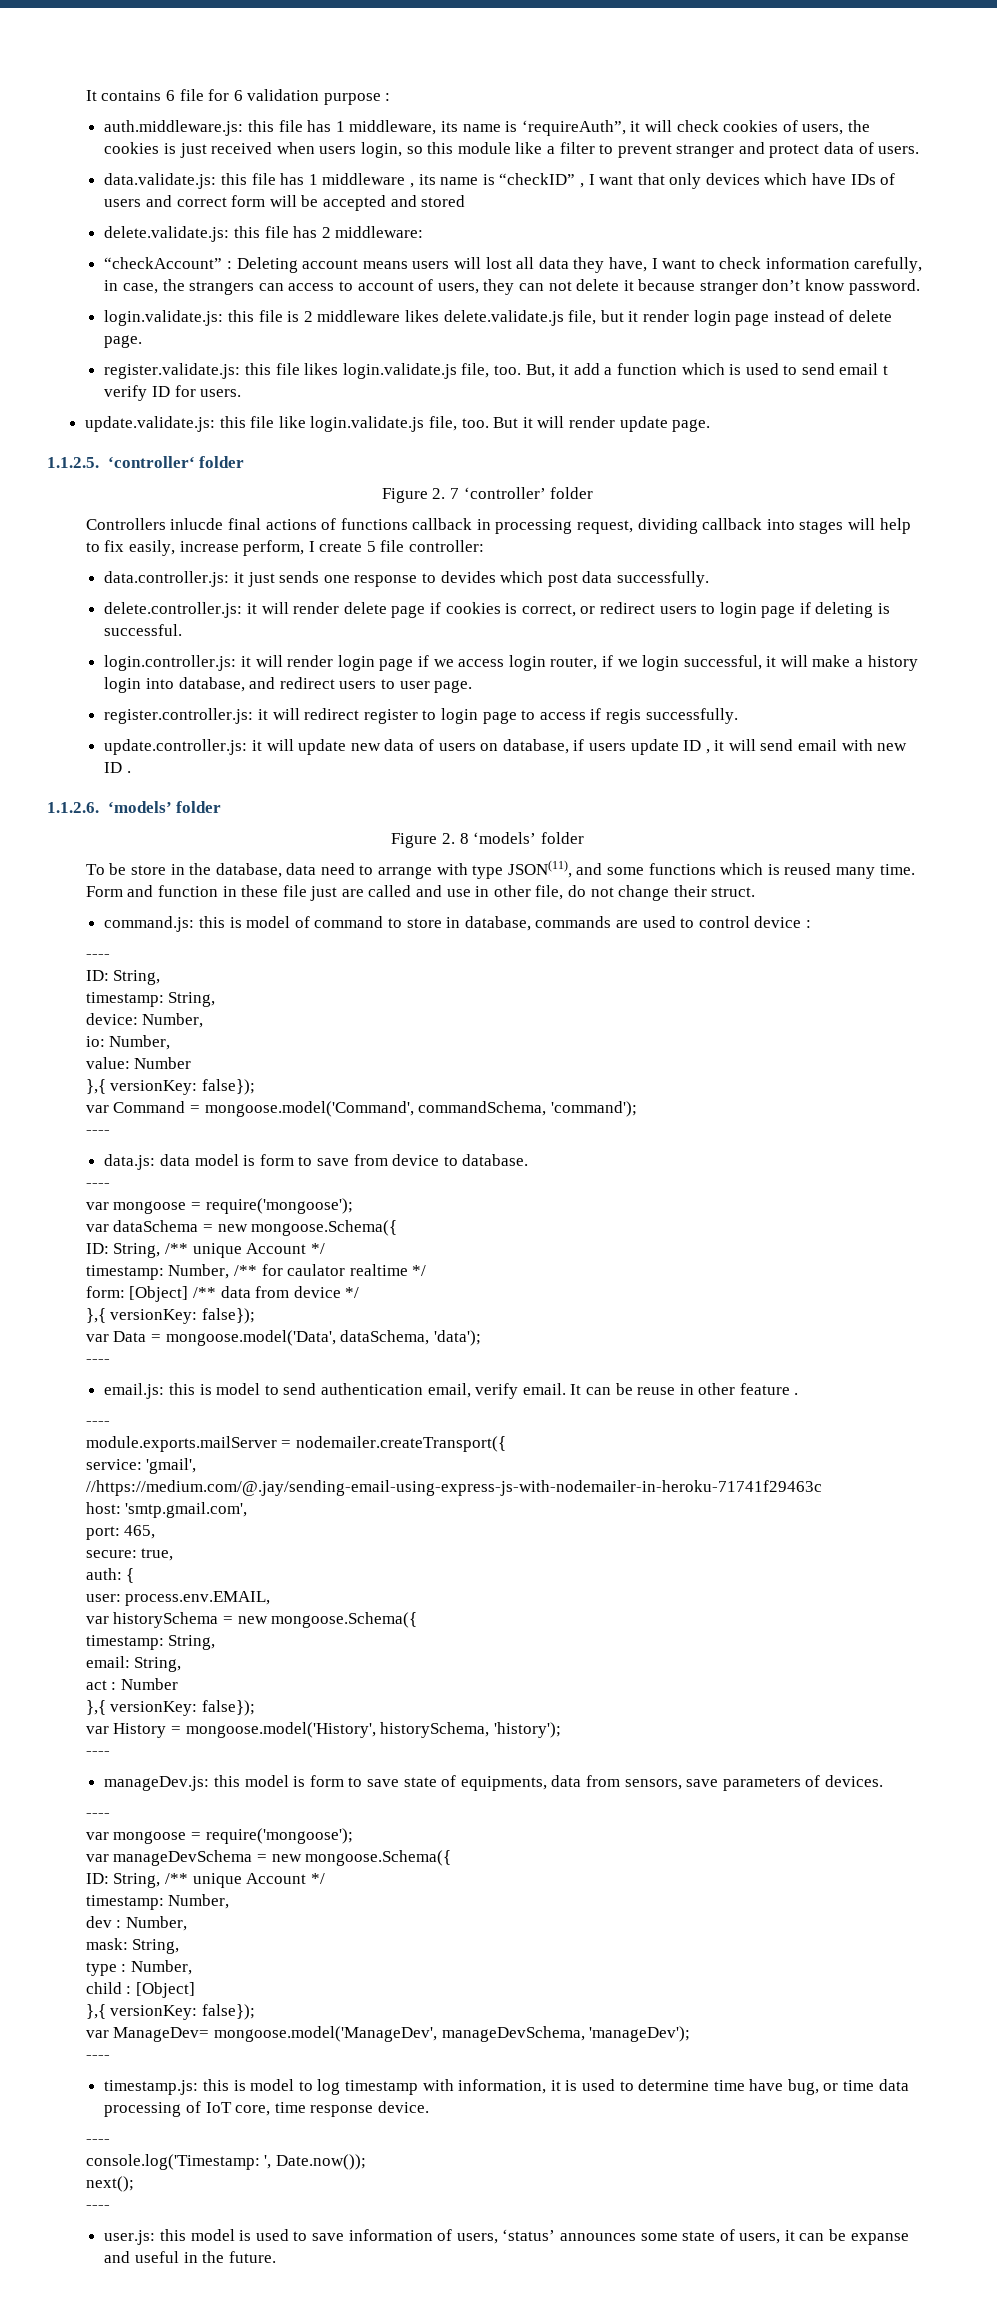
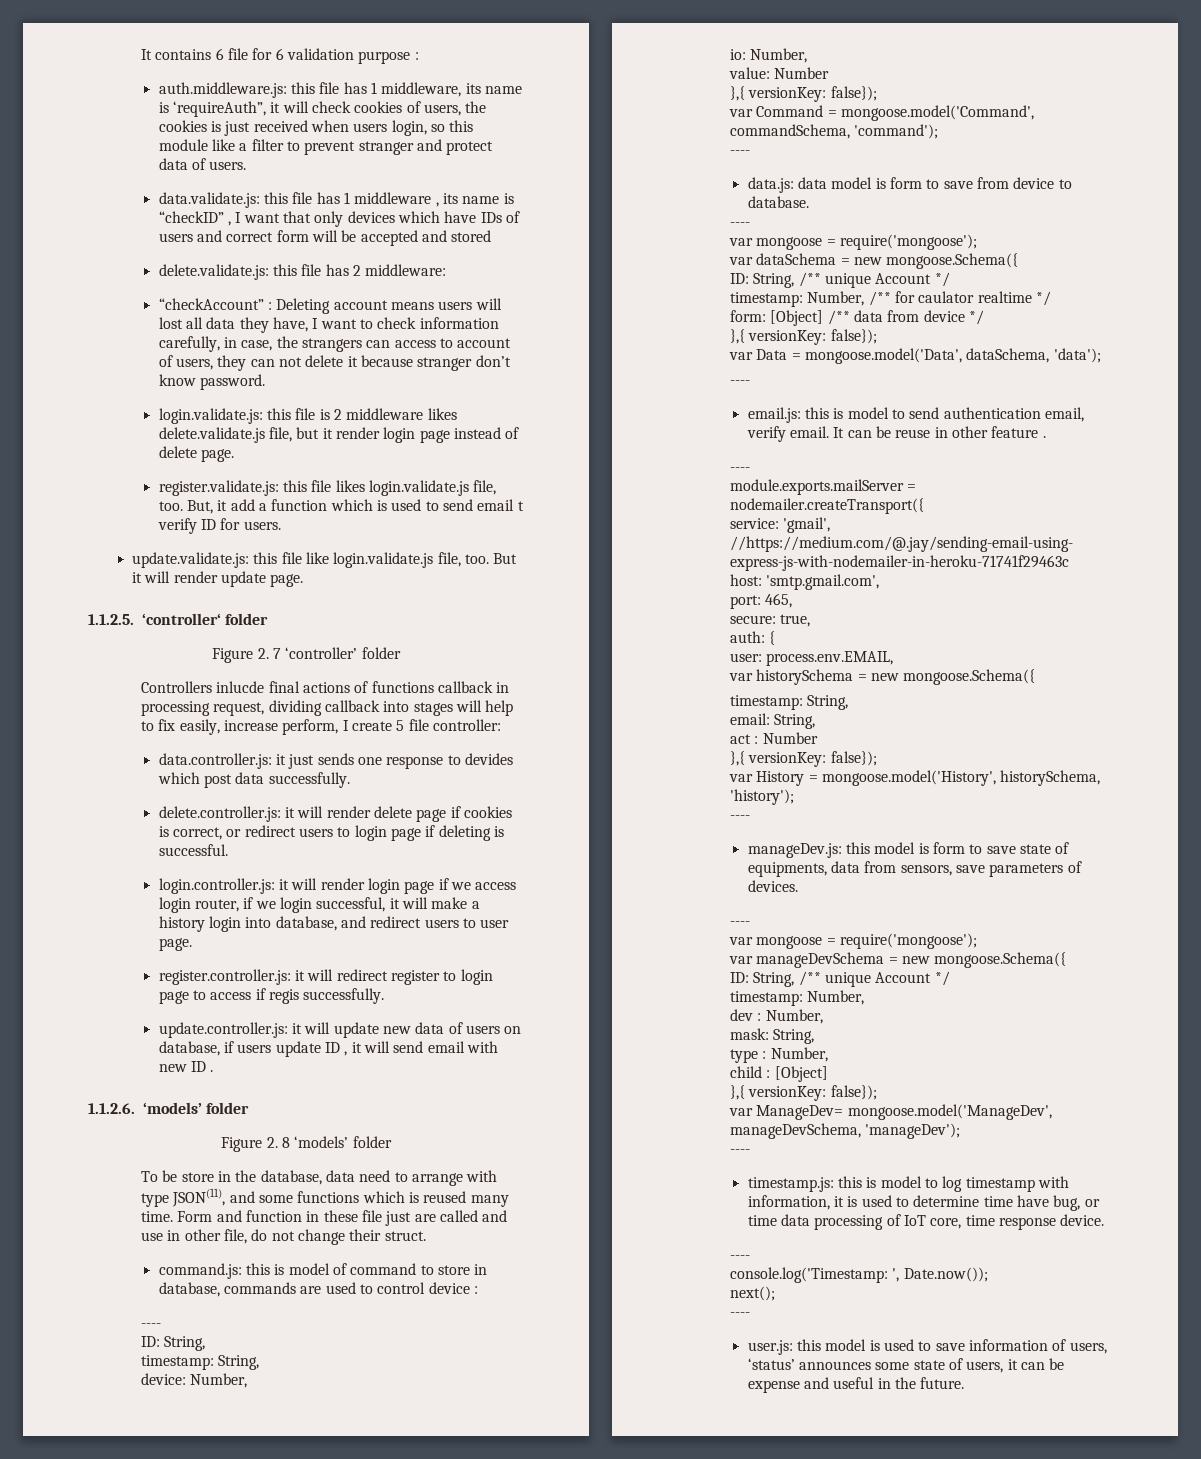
[850,2233,909,2245] expanse -> [747,1380,800,1393] expense

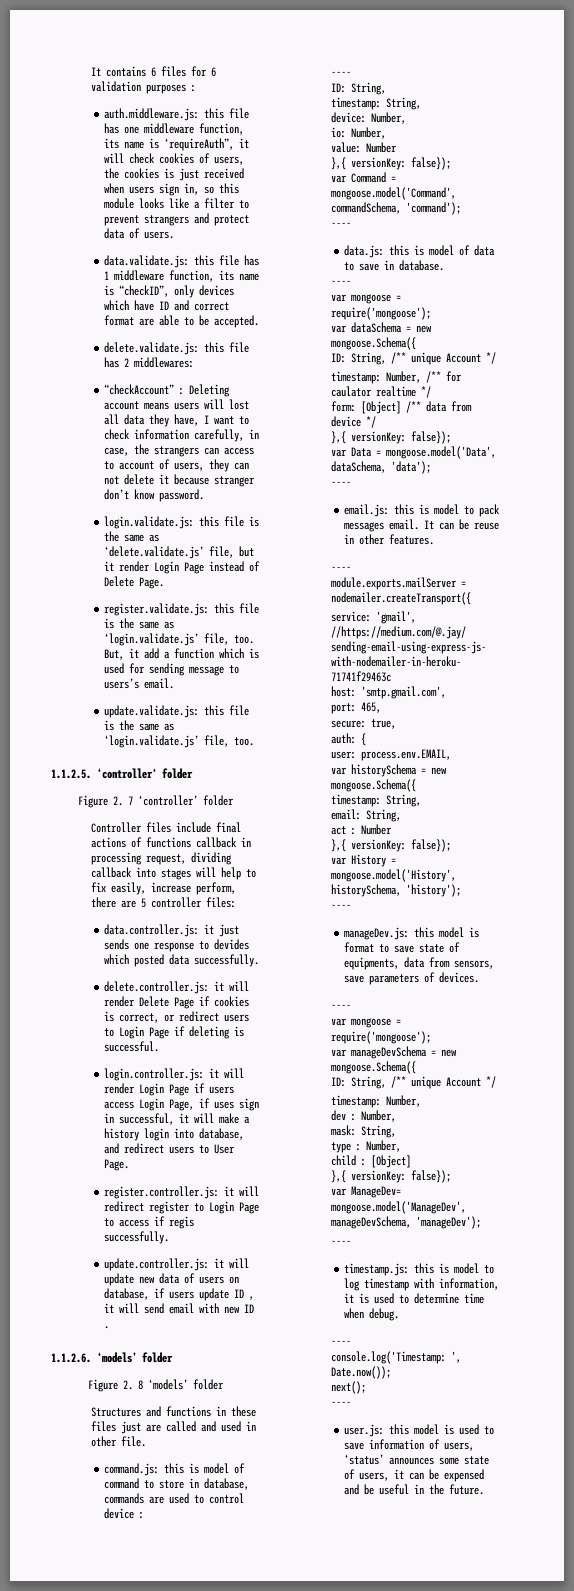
[228,48,249,60] file -> [161,66,187,77] files
[358,51,411,64] purpose -> [146,84,187,94] purposes
[371,82,462,97] 1 middleware, -> [124,123,245,135] one middleware function,
[391,120,427,136] login, -> [159,183,200,196] sign in,
(208, 145) none -> [139,198,165,209] looks
[358,141,414,155] stranger -> [144,215,190,226] strangers
[435,193,514,207] [158,211,520,227] [158,230,492,246] , its name is “checkID” , I want that only devices which have IDs of users and correct form will be accepted and stored -> [169,270,260,282] [104,285,235,298] [104,300,230,311] [104,315,260,328] function, its name is “checkID”, only devices which have ID and correct format are able to be accepted.
[365,264,447,276] middleware: -> [134,357,195,368] middlewares:
[334,408,457,420] [158,427,520,443] [158,446,235,462] [158,480,470,496] 2 middleware likes delete.validate.js file, but it render login page instead of delete page. // register.validate.js: this file likes login.validate.js -> [104,531,160,542] [104,546,255,559] [104,561,261,574] [104,576,165,589] [104,603,260,616] [104,618,175,629] [104,633,200,646] the same as ‘delete.validate.js’ file, but it render Login Page instead of Delete Page. // register.validate.js: this file is the same as ‘login.validate.js’
[425,499,524,511] [157,518,281,534] [132,552,518,568] [132,571,304,587] to send email t verify ID for users. // update.validate.js: this file like login.validate.js file, too. But it will render update page. -> [129,663,240,676] [104,678,175,689] [104,705,250,718] [104,720,175,731] [104,735,255,748] for sending message to users’s email. // update.validate.js: this file is the same as ‘login.validate.js’ file, too.
[141,681,265,693] Controllers inlucde -> [91,822,212,833] Controller files include
[342,719,502,731] I create 5 file controller: -> [91,897,237,908] there are 5 controller files:
[204,774,233,788] post -> [134,954,165,967] posted
[374,806,447,822] delete page -> [139,996,195,1009] Delete Page
[354,825,421,841] login page -> [119,1026,170,1039] Login Page
[368,878,517,894] [158,897,313,913] login page if we access login router, if we login -> [139,1083,235,1096] [104,1098,260,1111] [104,1113,115,1123] Login Page if users access Login Page, if uses sign in
[480,919,510,928] [158,938,192,951] user page. -> [214,1144,236,1154] [104,1159,130,1171] User Page.
[460,969,493,985] [158,991,189,1004] login page -> [209,1201,260,1214] Login Page
[141,1170,498,1186] [141,1188,509,1207] [141,1210,303,1222] To be store in the database, data need to arrange with type JSON(11), and some functions which is reused many time. Form and function -> [91,1406,212,1417] Structures and functions
[362,1210,383,1222] file -> [91,1421,117,1432] files
[141,1229,426,1245] use in other file, do not change their struct. -> [221,1421,257,1432] [91,1436,147,1447] used in other file.
[798,177,1072,189] data model is form to save from device to -> [389,245,496,256] [344,260,395,271] this is model of data to save in
[909,407,1084,422] [746,426,786,442] send authentication email, verify -> [479,504,501,517] [344,522,385,532] pack messages
[991,426,1046,438] feature . -> [389,534,435,545] features.
[933,842,966,854] form -> [344,942,375,953] format
[1016,1195,1100,1211] [747,1214,1105,1230] have bug, or time data processing of IoT core, time response device. -> [344,1308,400,1321] when debug.
[747,1377,830,1393] expense and -> [444,1469,485,1482] [344,1484,375,1495] expensed and be

